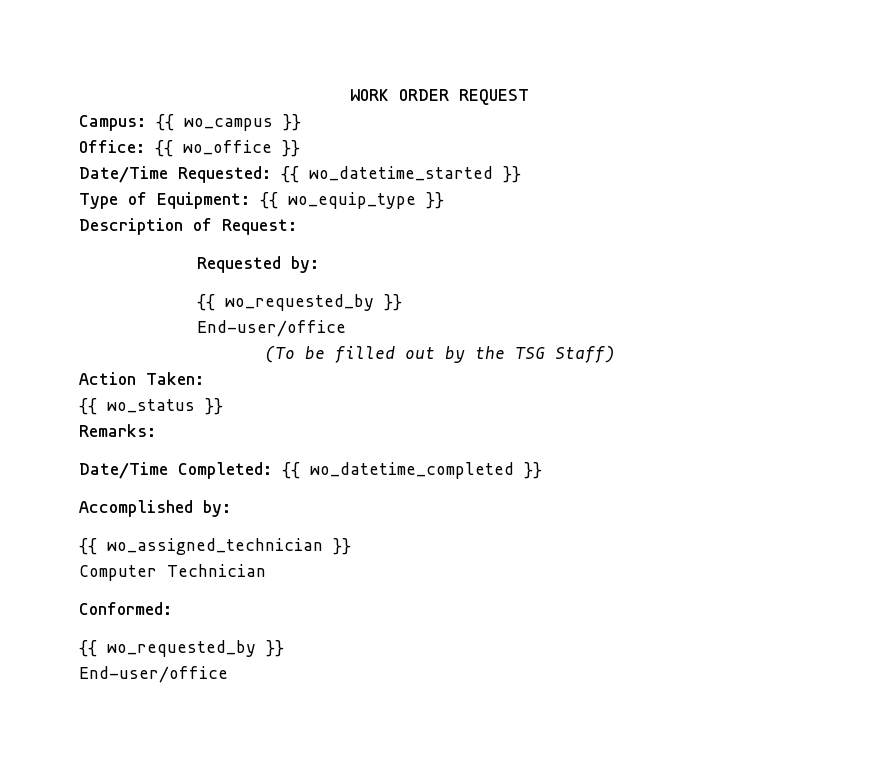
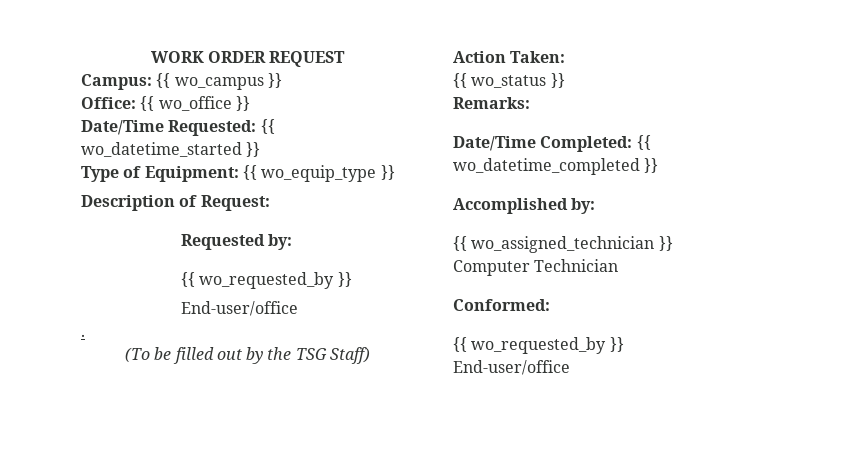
(347, 328) none -> [81,334,85,337] // .

